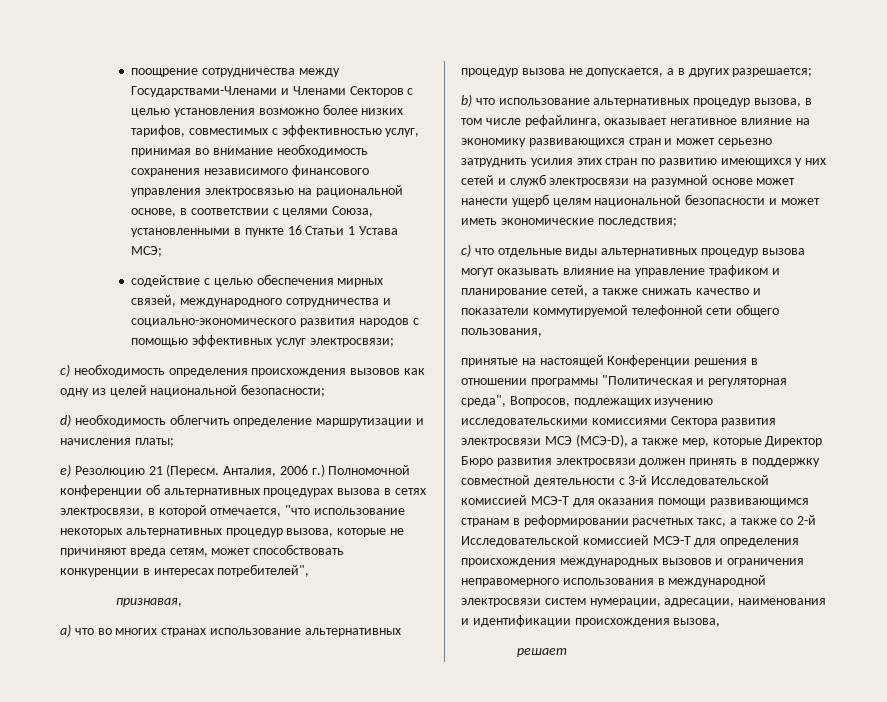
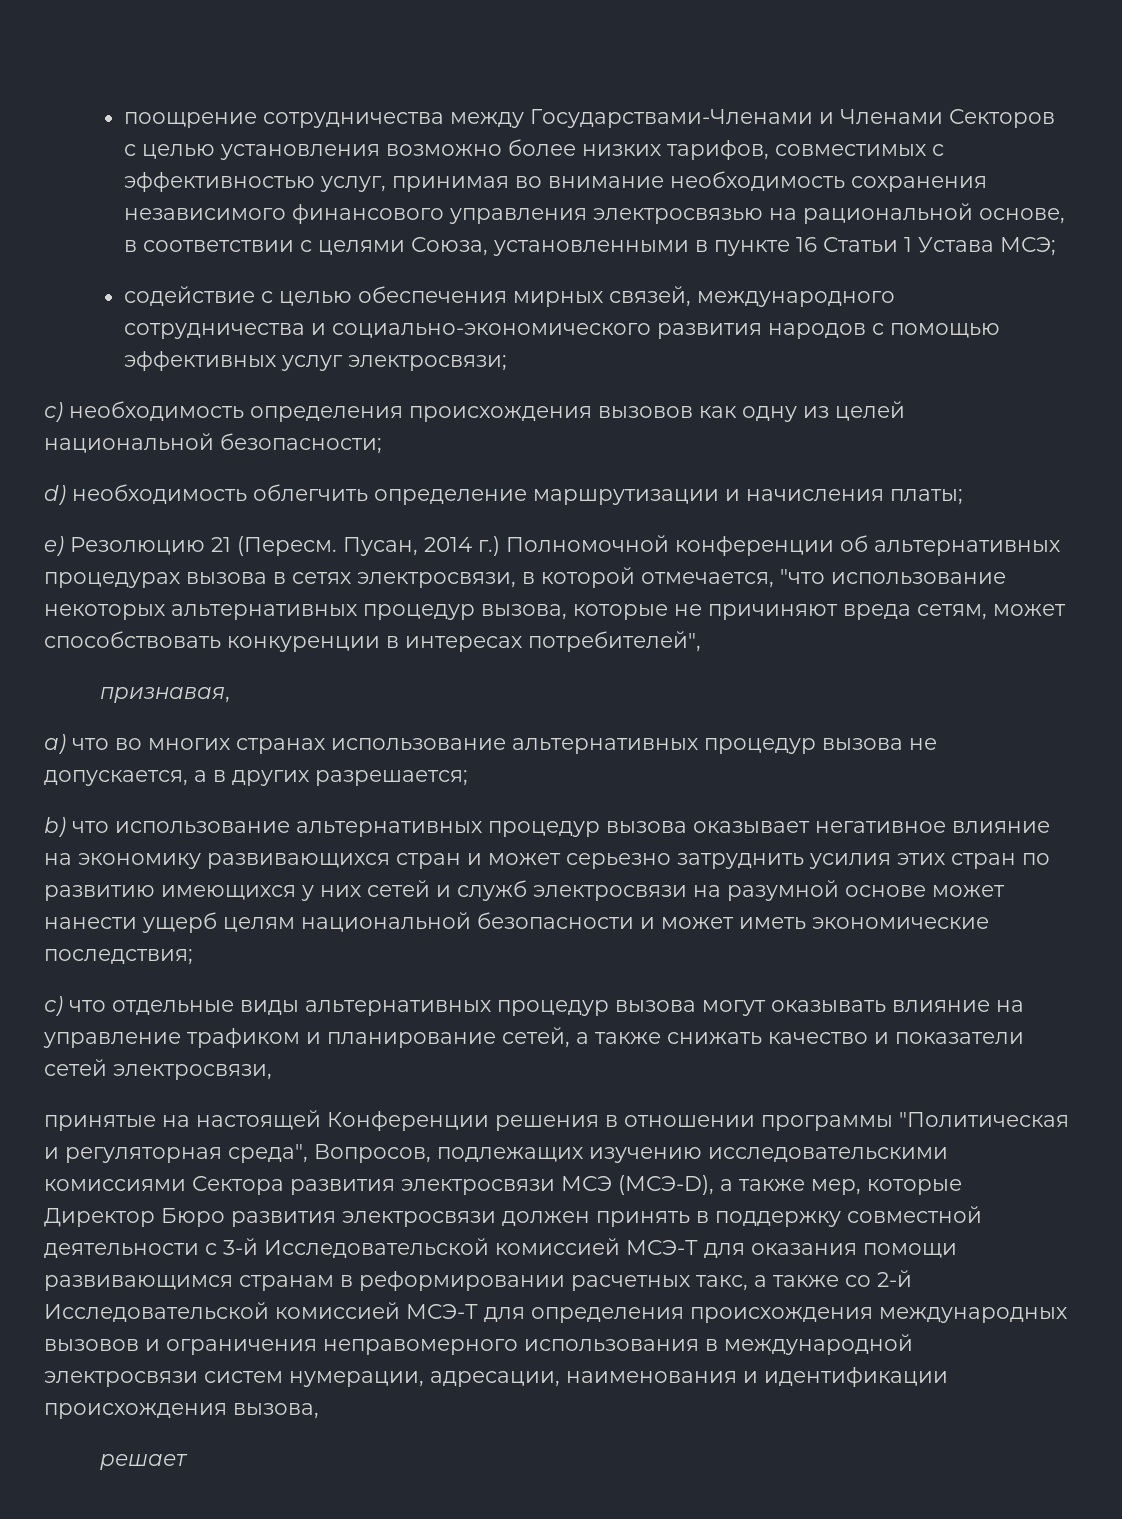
[223,465,308,477] Анталия, 2006 -> [343,537,472,556] Пусан, 2014
[753,98,812,107] [461,115,601,127] вызова, в том числе рефайлинга, -> [606,821,687,834] вызова
[532,304,780,317] [461,328,542,337] коммутируемой телефонной сети общего пользования, -> [44,1059,272,1080] сетей электросвязи,

